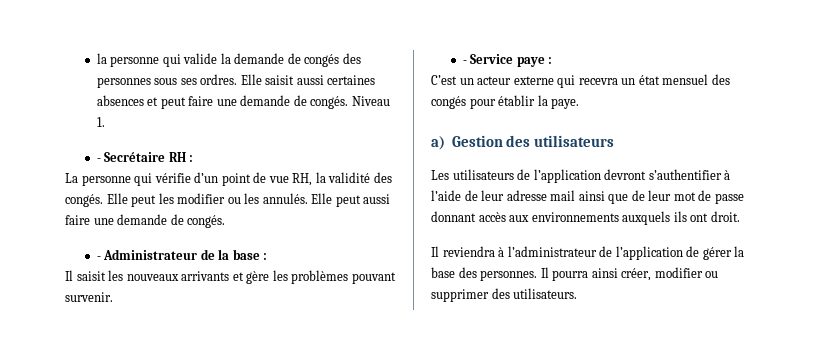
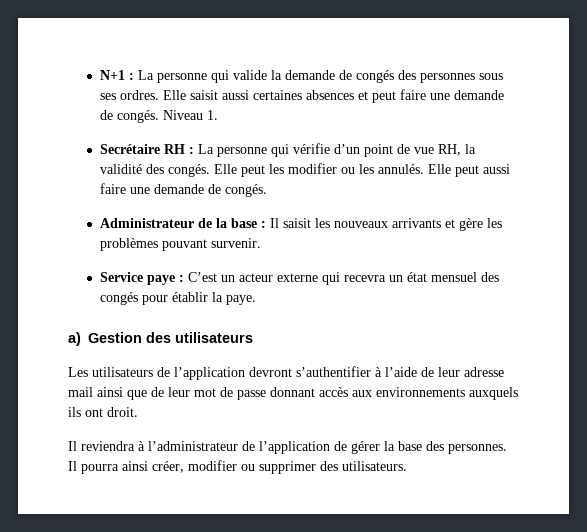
[96,53,107,64] la -> [99,70,154,80] N+1 : La
[96,158,101,162] - -> (218, 115) none
(194, 158) // -> (194, 150) none
[96,256,101,260] - -> (267, 190) none
(268, 256) // -> (266, 224) none
[462,60,467,64] - -> (261, 243) none
(553, 60) // -> (184, 278) none

